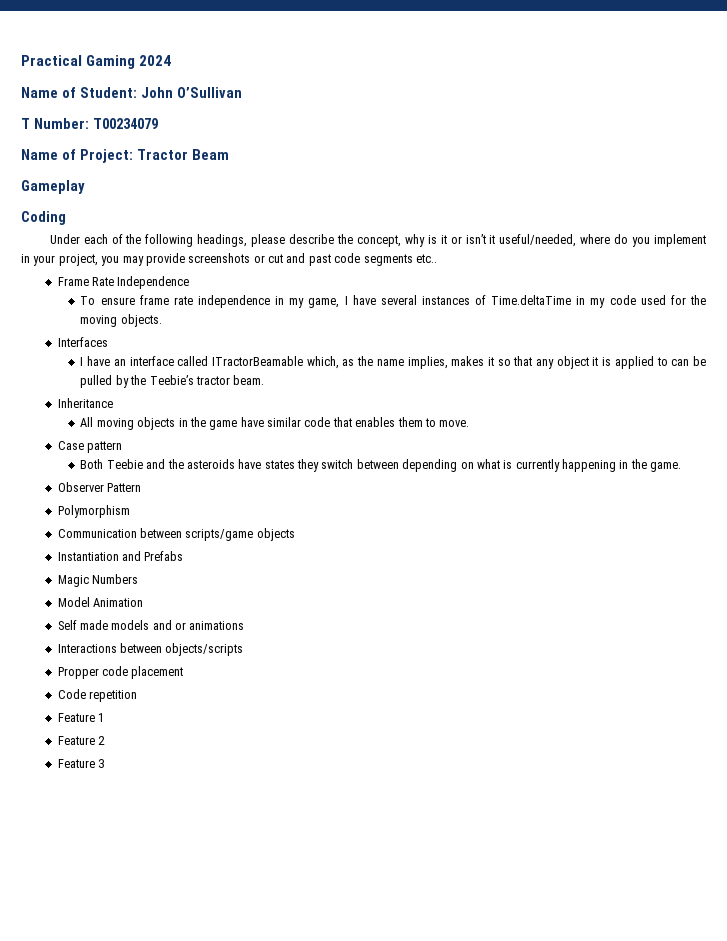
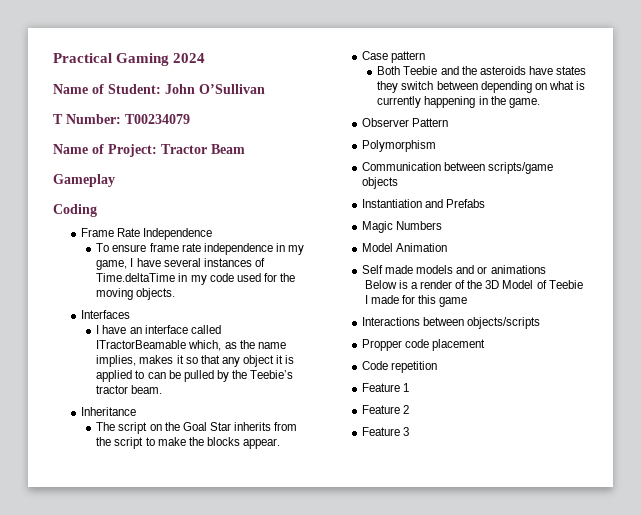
[49,234,706,247] [21,253,437,266] // Under each of the following headings, please describe the concept, why is it or isn’t it useful/needed, where do you implement in your project, you may provide screenshots or cut and past code segments etc.. -> (97, 210) none
[80,417,470,430] All moving objects in the game have similar code that enables them to move. -> [96,422,298,434] [96,437,280,449] The script on the Goal Star inherits from the script to make the blocks appear.
(245, 625) none -> [364,280,583,289] [364,295,468,307] // Below is a render of the 3D Model of Teebie I made for this game

